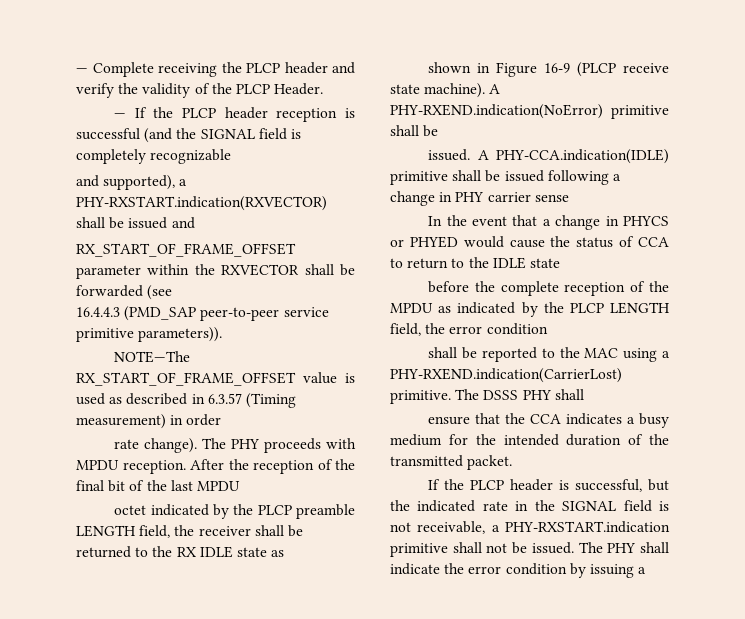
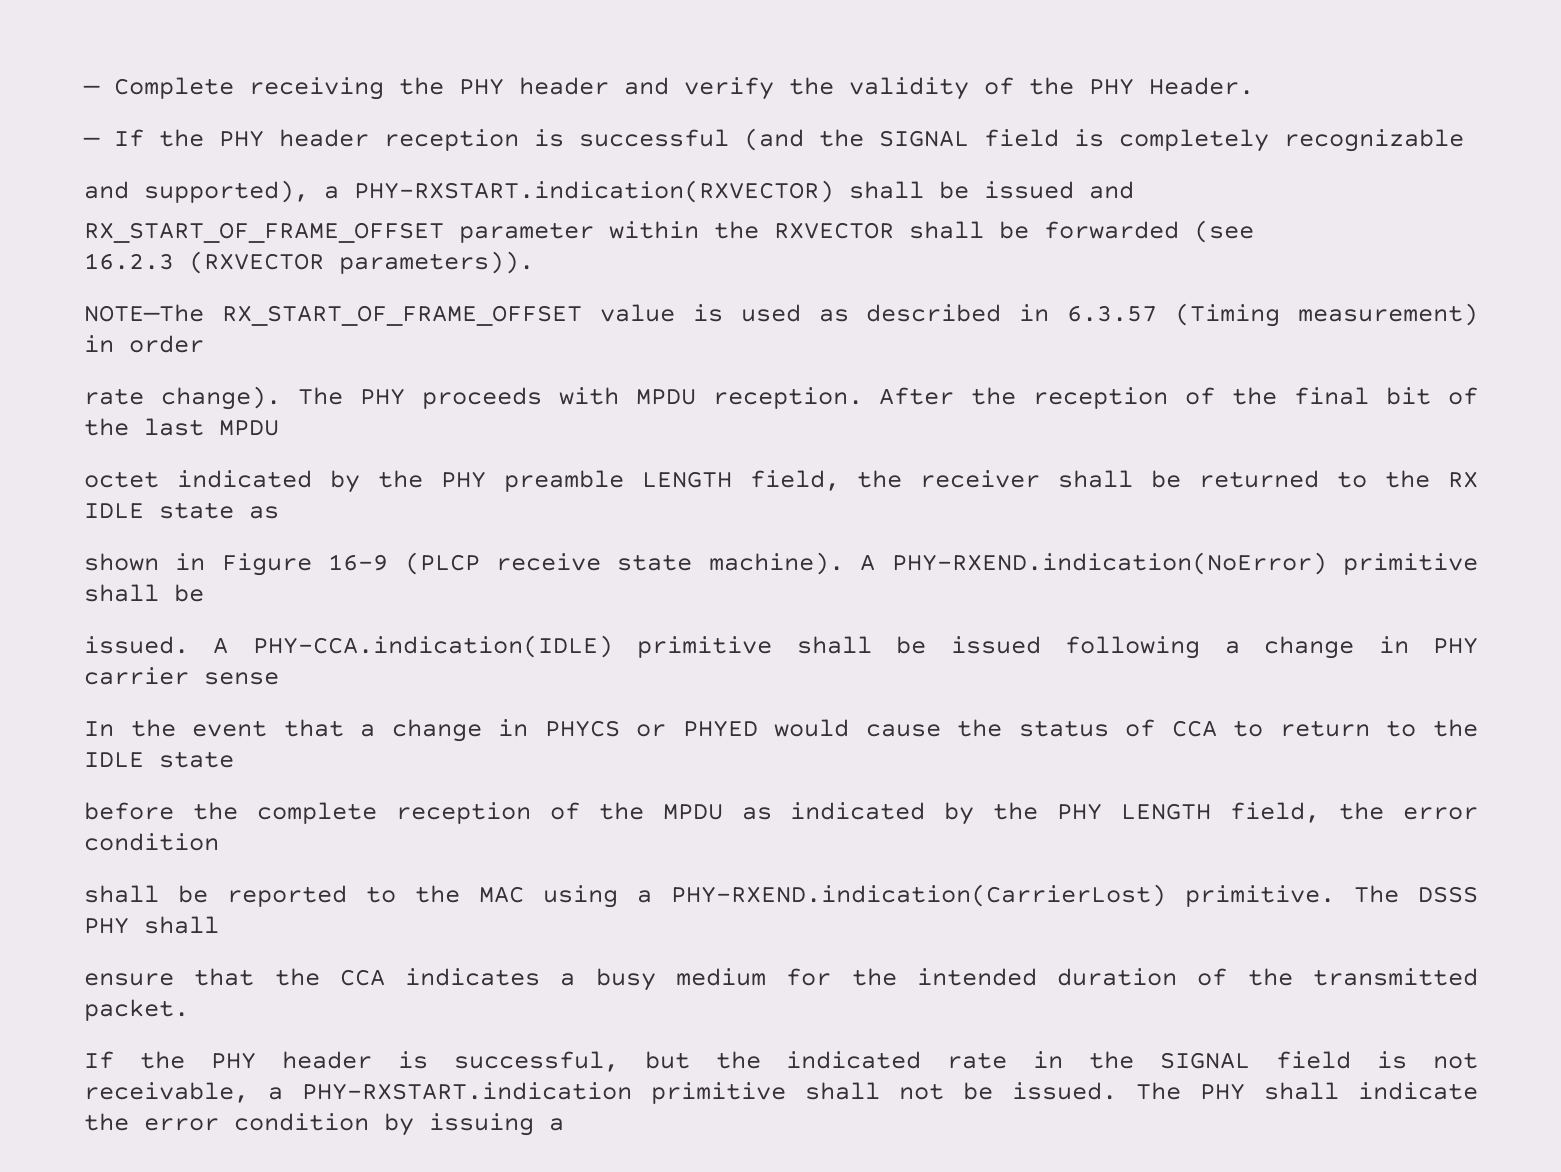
[246,63,280,73] PLCP -> [459,78,504,95] PHY
[235,84,270,94] PLCP -> [1089,78,1134,95] PHY
[182,108,217,118] PLCP -> [219,130,264,147] PHY
[76,306,329,321] [76,328,134,342] 16.4.4.3 (PMD_SAP peer-to-peer service primitive -> [84,251,324,274] 16.2.3 (RXVECTOR
[257,505,292,515] PLCP -> [440,471,486,488] PHY
[569,303,604,313] PLCP -> [1057,803,1103,820] PHY
[470,480,505,490] PLCP -> [210,1052,256,1069] PHY

